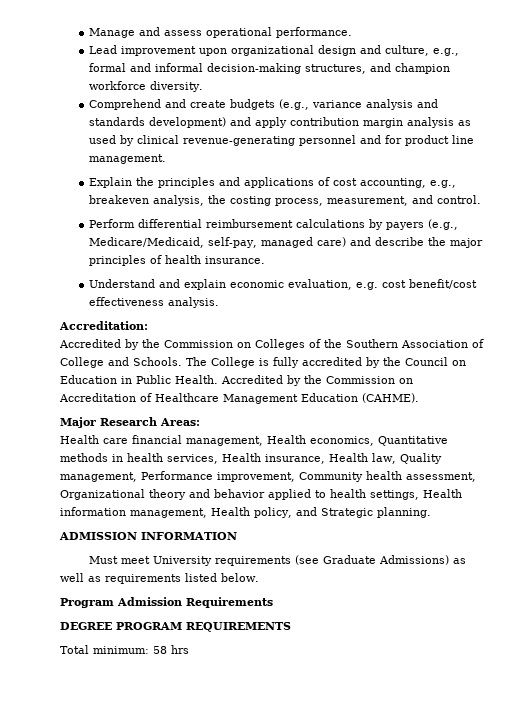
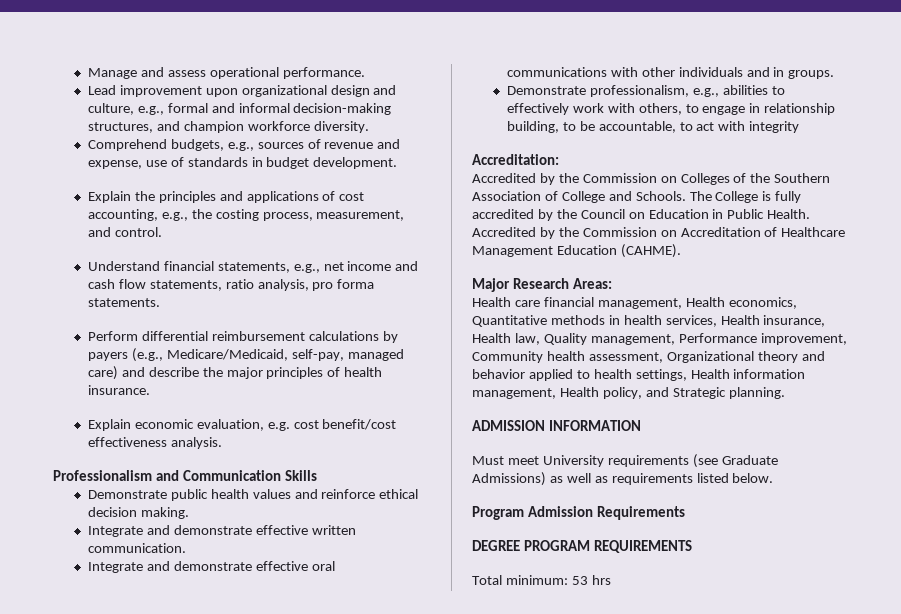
[165,99,439,110] [89,117,472,128] [89,135,475,146] [89,154,167,164] and create budgets (e.g., variance analysis and standards development) and apply contribution margin analysis as used by clinical revenue-generating personnel and for product line management. -> [170,139,401,151] [87,157,398,169] budgets, e.g., sources of revenue and expense, use of standards in budget development.
[89,195,205,206] breakeven analysis, -> (188, 216) none
(482, 199) none -> [87,261,419,273] [87,279,375,291] [87,298,160,307] // Understand financial statements, e.g., net income and cash flow statements, ratio analysis, pro forma statements.
[89,279,227,290] Understand and explain -> [87,419,131,431] Explain
(220, 302) none -> [53,470,317,481] [87,489,419,501] [87,507,189,519] [87,525,356,537] [87,543,186,553] [87,561,335,573] [506,67,835,79] [506,85,785,97] [506,103,836,115] [506,121,800,133] // Professionalism and Communication Skills // Demonstrate public health values and reinforce ethical decision making. // Integrate and demonstrate effective written communication. // Integrate and demonstrate effective oral communications with other individuals and in groups. // Demonstrate professionalism, e.g., abilities to effectively work with others, to engage in relationship building, to be accountable, to act with integrity
[153,646,167,654] 58 -> [571,576,588,585] 53

